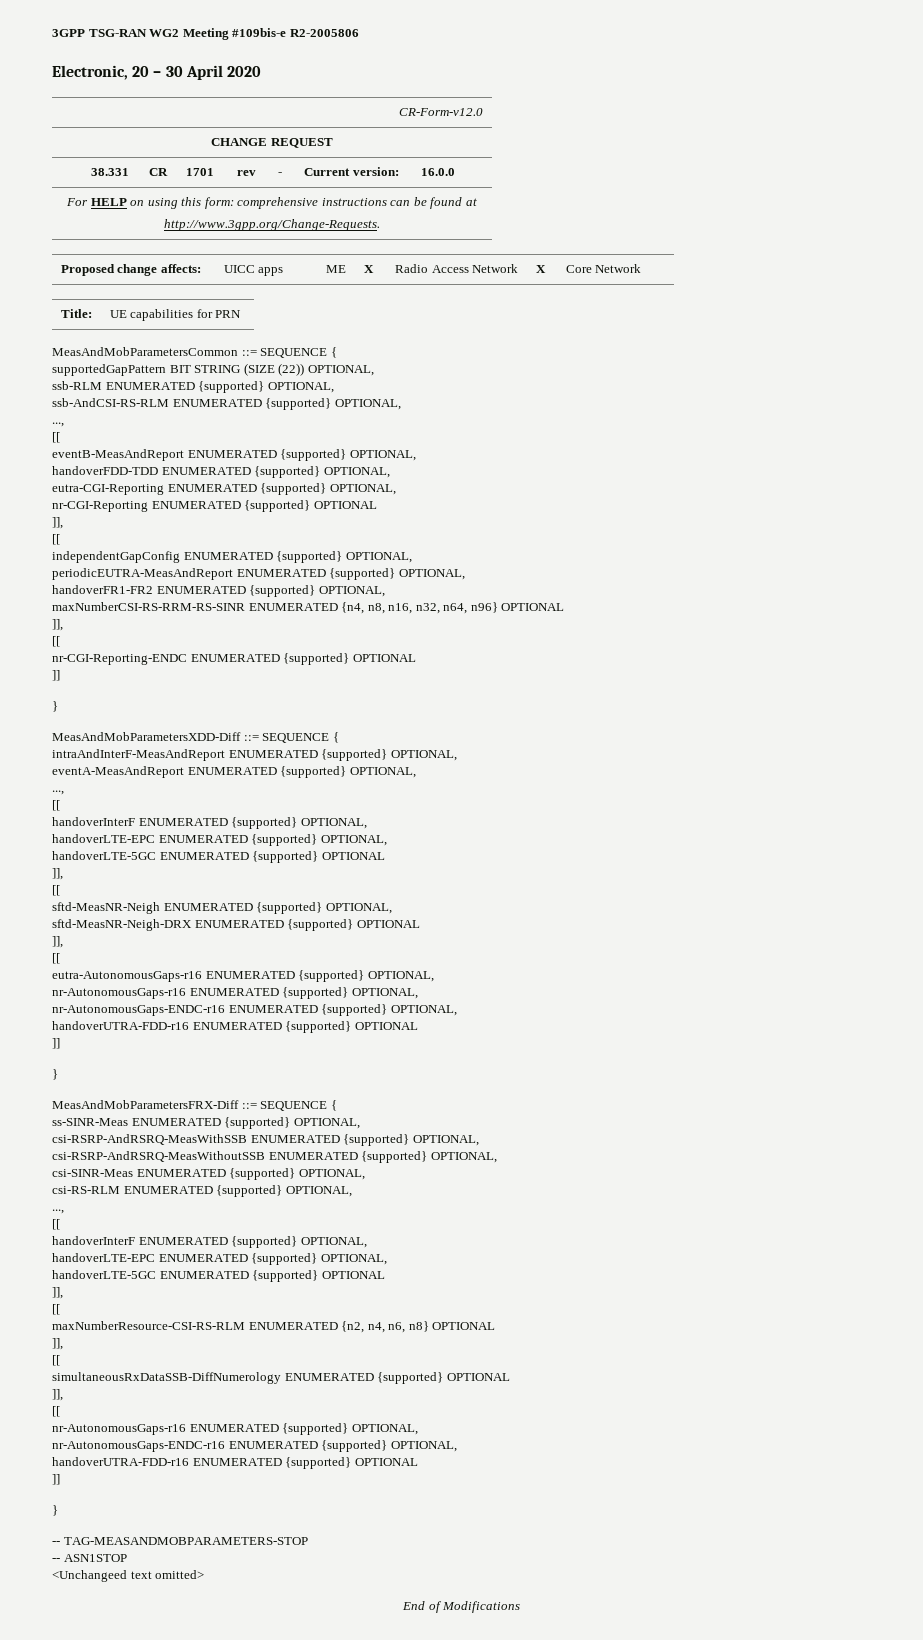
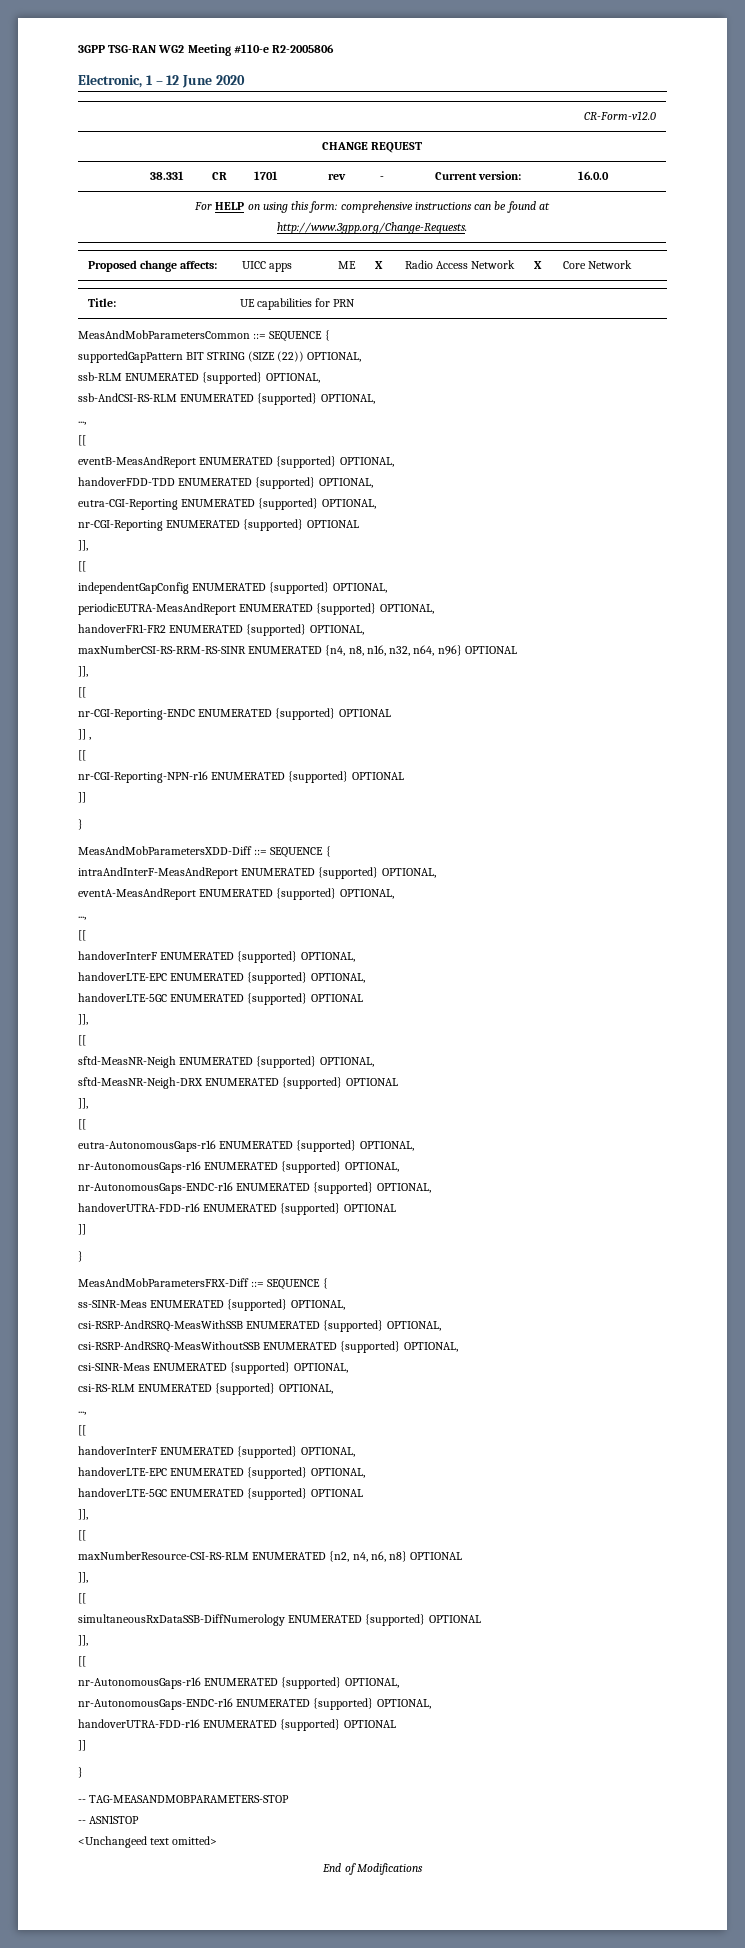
[232,28,287,37] #109bis-e -> [233,44,269,53] #110-e
[132,65,223,80] 20 – 30 April -> [145,75,213,88] 1 – 12 June
(416, 658) none -> [78,729,92,740] [78,750,86,761] [78,771,404,783] // ]] , // [[ // nr-CGI-Reporting-NPN-r16 ENUMERATED {supported} OPTIONAL

